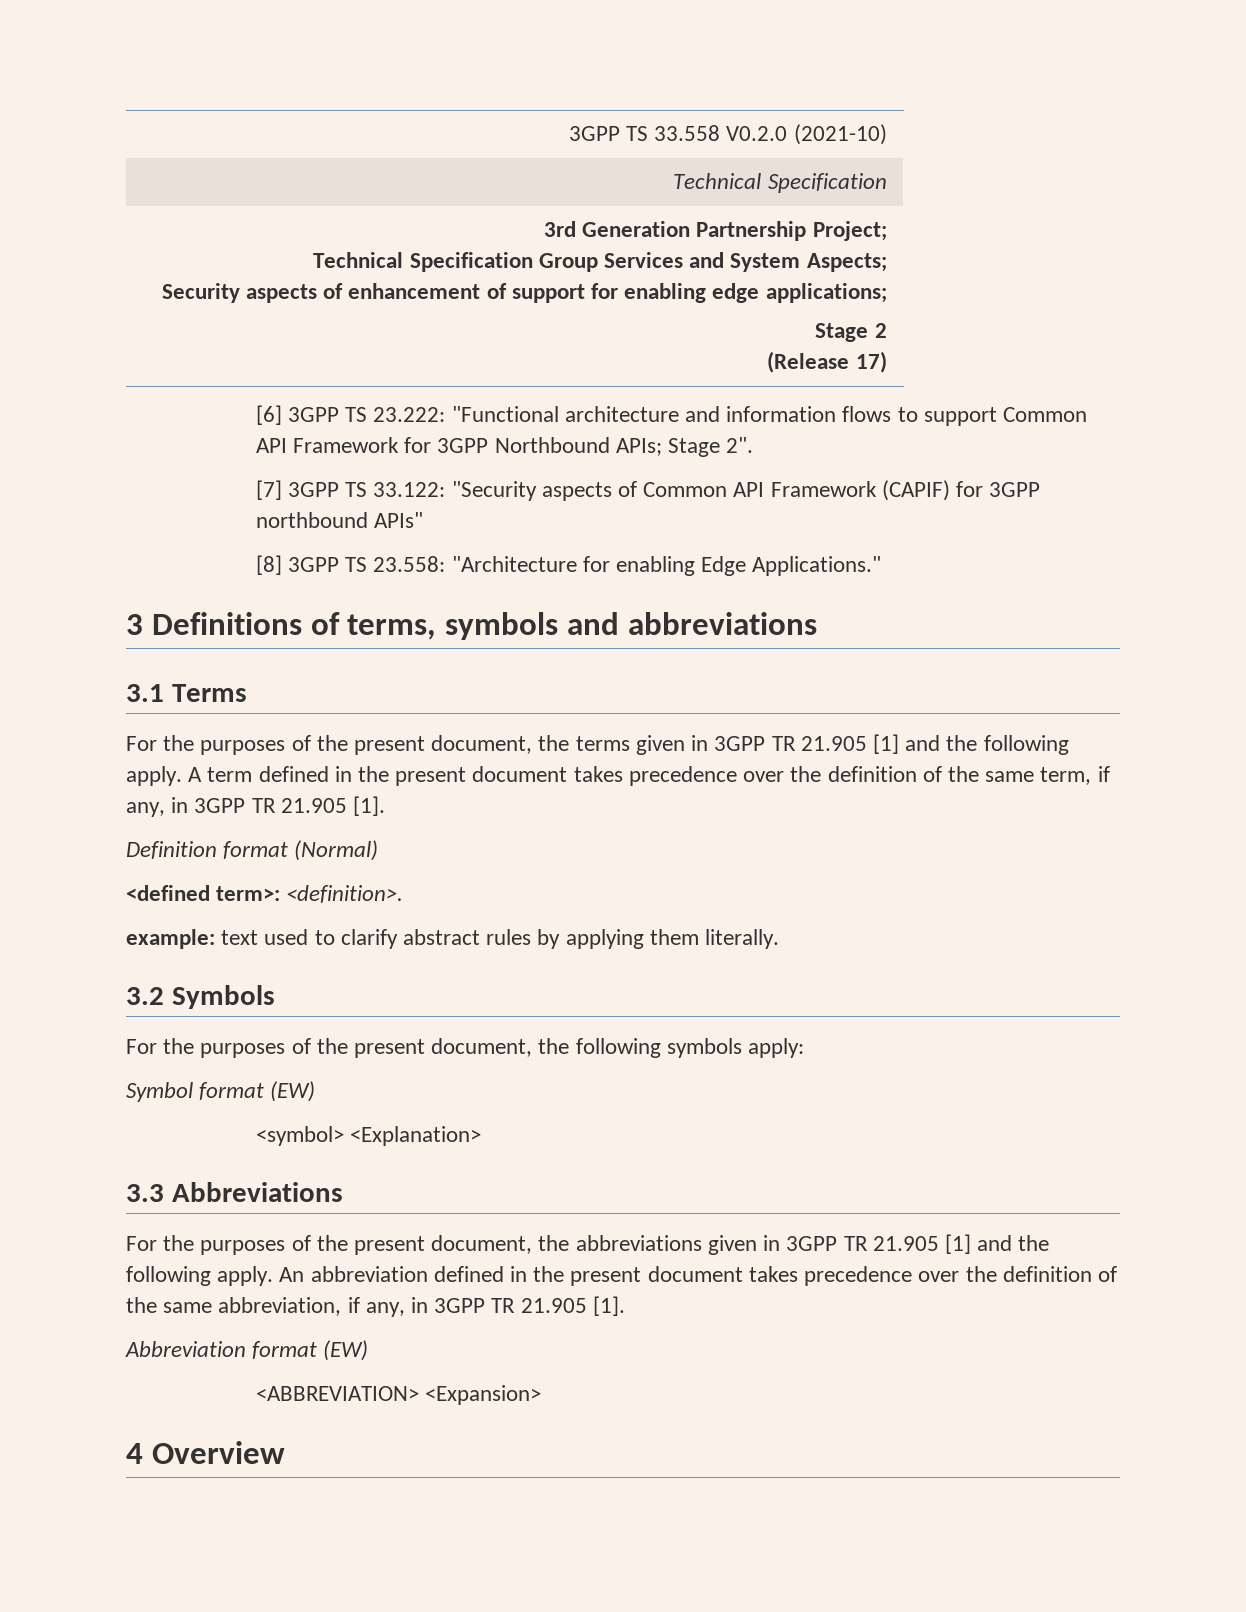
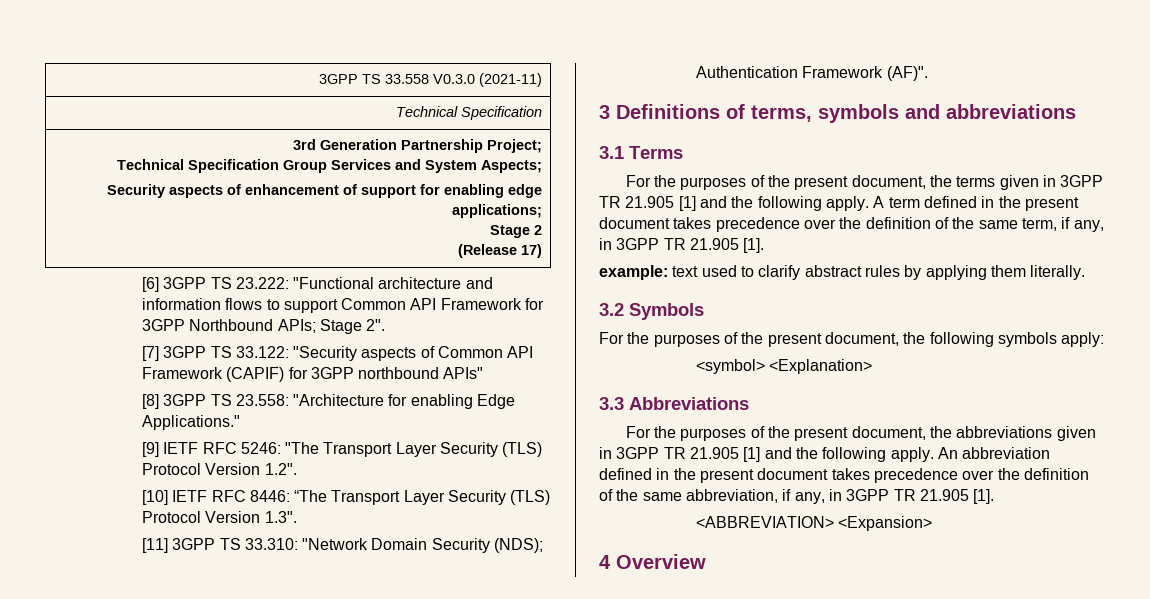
[726,124,887,145] V0.2.0 (2021-10) -> [433,73,543,87] V0.3.0 (2021-11)
(882, 566) none -> [141,442,543,457] [141,463,297,475] [141,490,551,505] [141,511,297,523] [141,538,544,553] [695,66,928,81] // [9] IETF RFC 5246: "The Transport Layer Security (TLS) Protocol Version 1.2". // [10] IETF RFC 8446: “The Transport Layer Security (TLS) Protocol Version 1.3". // [11] 3GPP TS 33.310: "Network Domain Security (NDS); Authentication Framework (AF)".
[126,840,379,861] [126,885,404,903] // Definition format (Normal) // <defined term>: <definition>. -> (765, 245) none
[126,1081,316,1102] // Symbol format (EW) -> (1105, 339) none
[125,1340,369,1361] // Abbreviation format (EW) -> (995, 496) none

